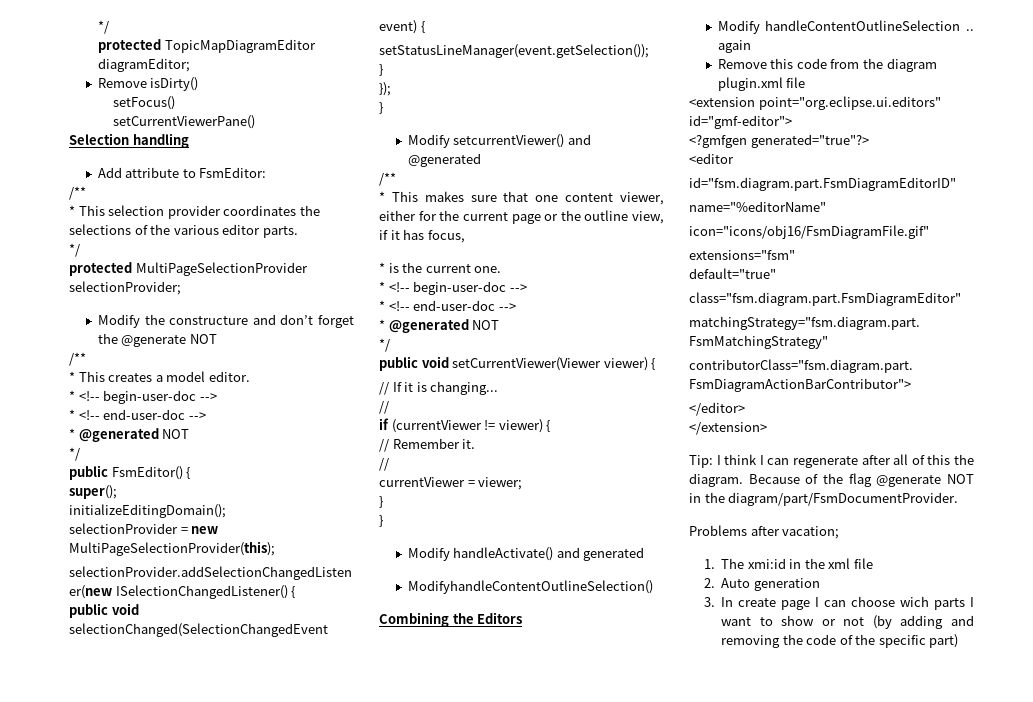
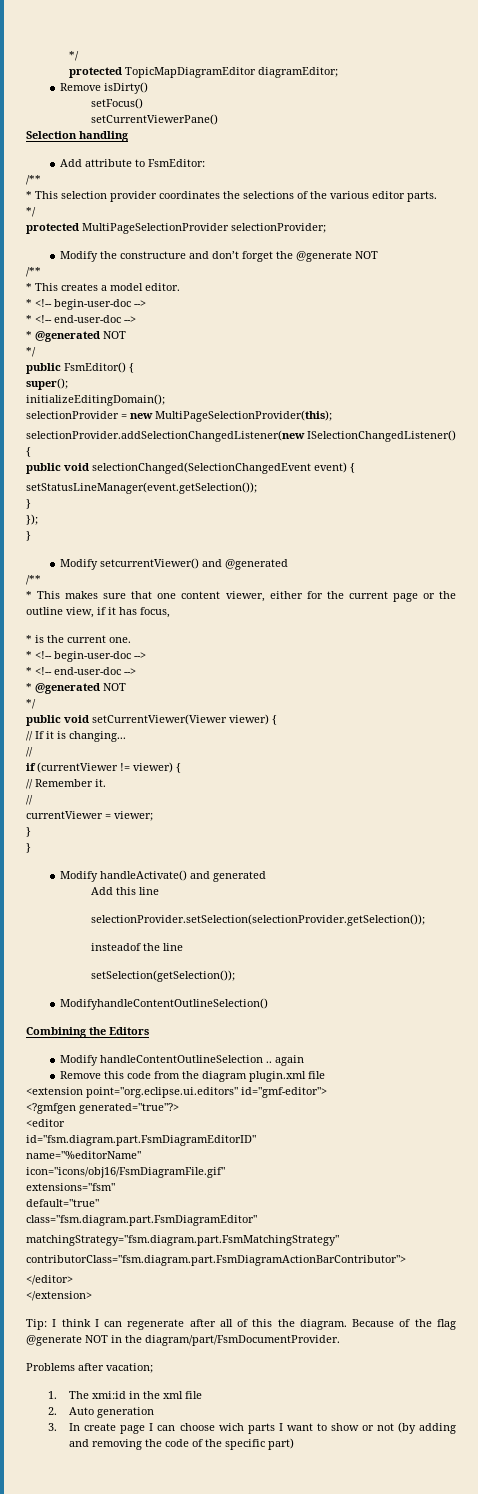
(645, 554) none -> [90,887,159,895] [90,914,425,926] [90,943,183,951] [90,970,235,982] // Add this line // selectionProvider.setSelection(selectionProvider.getSelection()); // insteadof the line // setSelection(getSelection());

